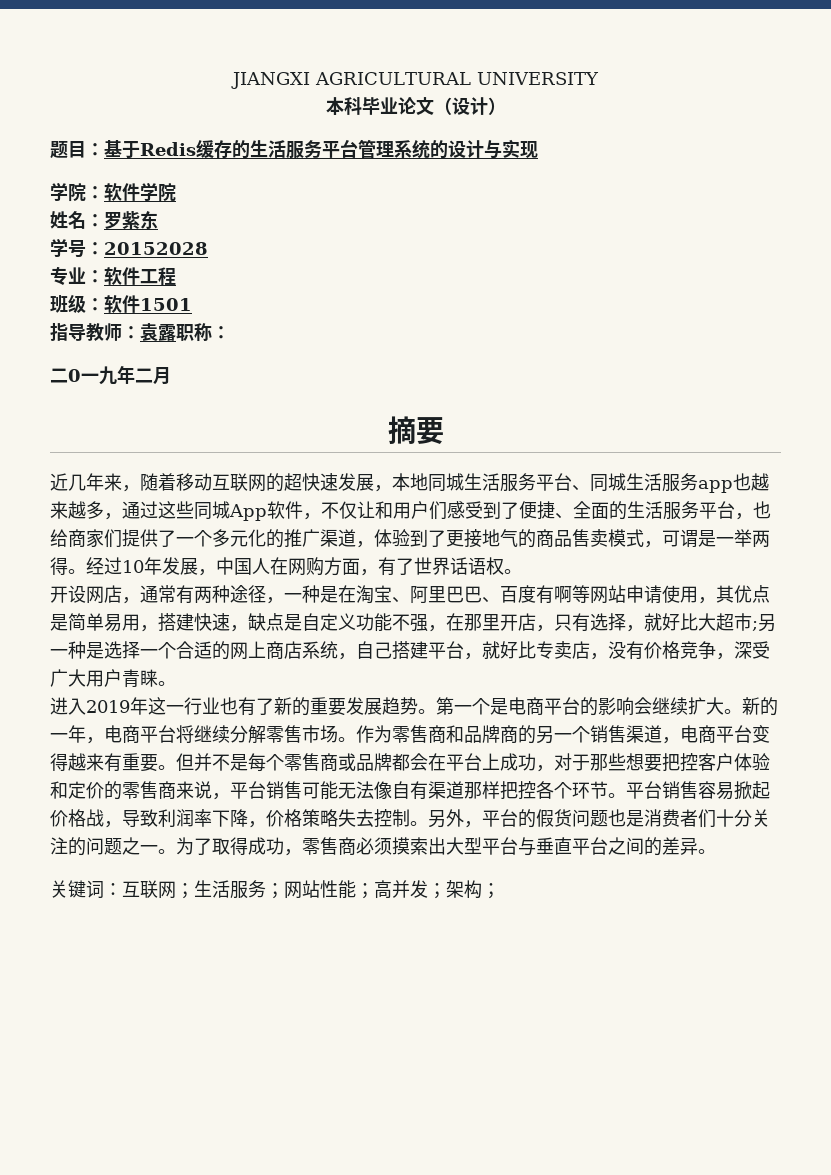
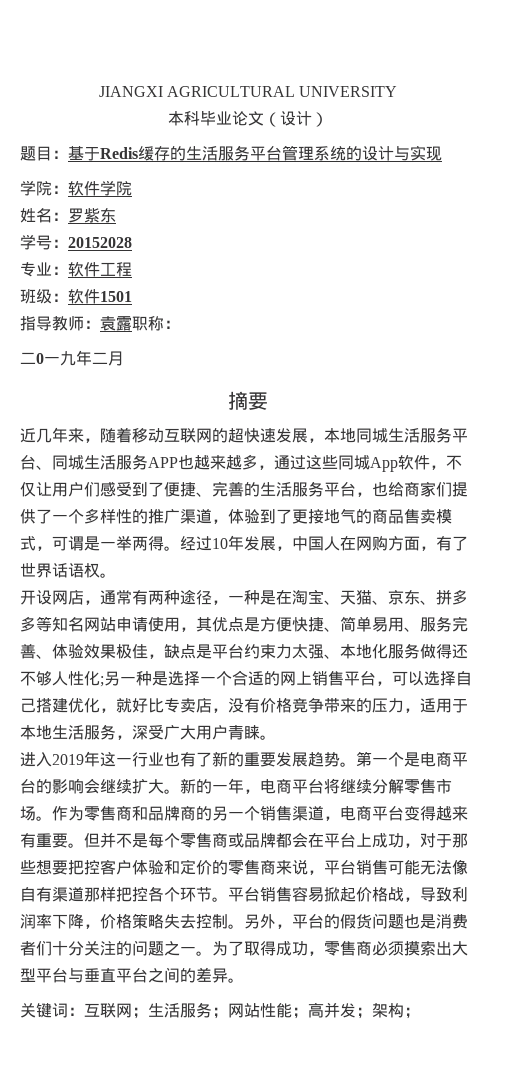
[698,480,733,493] app -> [148,457,178,468] APP
[375,501,393,519] 和 -> (52, 489) none
[573,501,609,519] 全面 -> [212,481,244,497] 完善
[230,529,266,547] 元化 -> [100,509,132,524] 样性
[410,585,590,604] 阿里巴巴、百度有啊等 -> [340,589,468,605] [20,616,84,632] 天猫、京东、拼多多等知名
[68,613,752,632] 简单易用，搭建快速，缺点是自定义功能不强，在那里开店，只有选择，就好比大超市 -> [260,616,468,632] [20,643,468,659] [20,671,100,686] 方便快捷、简单易用、服务完善、体验效果极佳，缺点是平台约束力太强、本地化服务做得还不够人性化
[266,641,356,660] 商店系统， -> [312,670,456,686] 销售平台，可以选择
[428,641,464,659] 平台 -> [68,698,100,713] 优化
(716, 650) none -> [324,698,468,713] [20,724,116,740] 带来的压力，适用于本地生活服务

